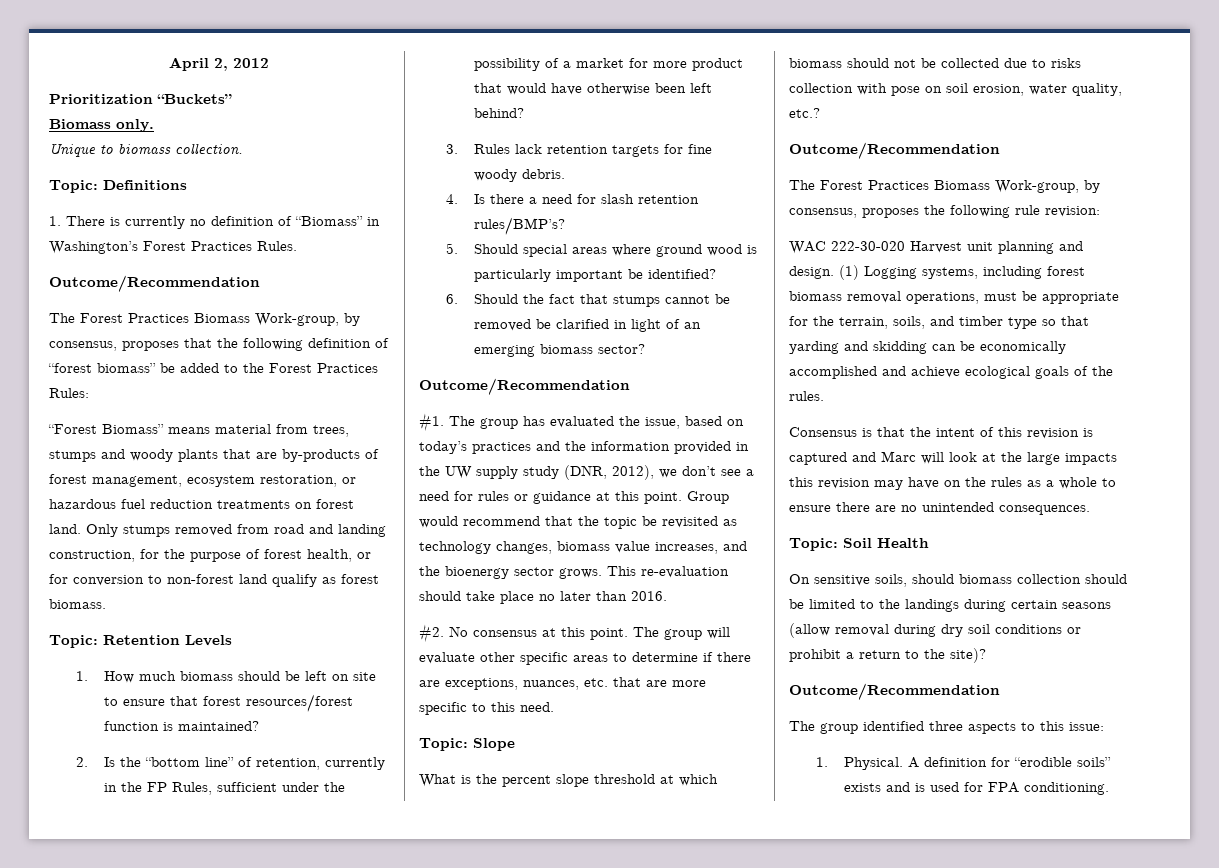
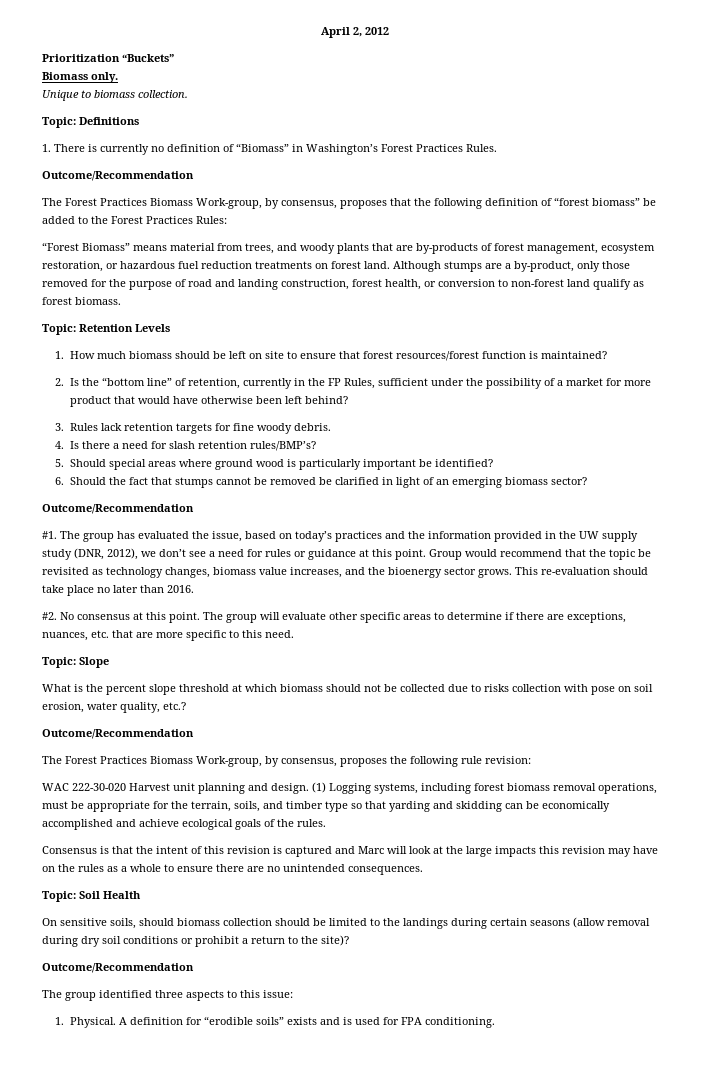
[49,450,96,462] stumps -> (274, 248) none
[86,524,386,537] [49,549,260,562] Only stumps removed from road and landing construction, for the purpose of -> [393,261,630,272] [42,279,349,290] Although stumps are a by-product, only those removed for the purpose of road and landing construction,
[49,574,68,584] for -> (436, 284) none

